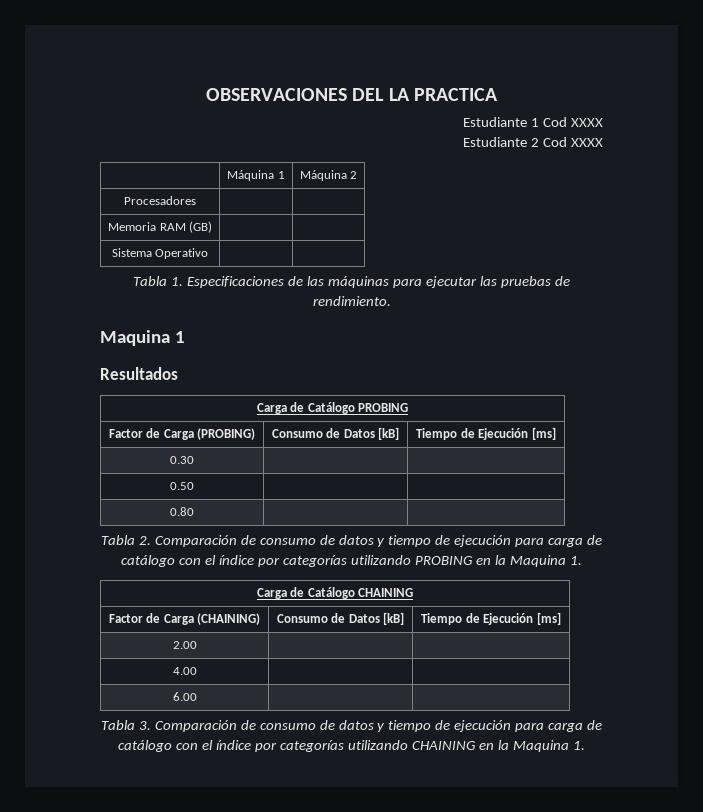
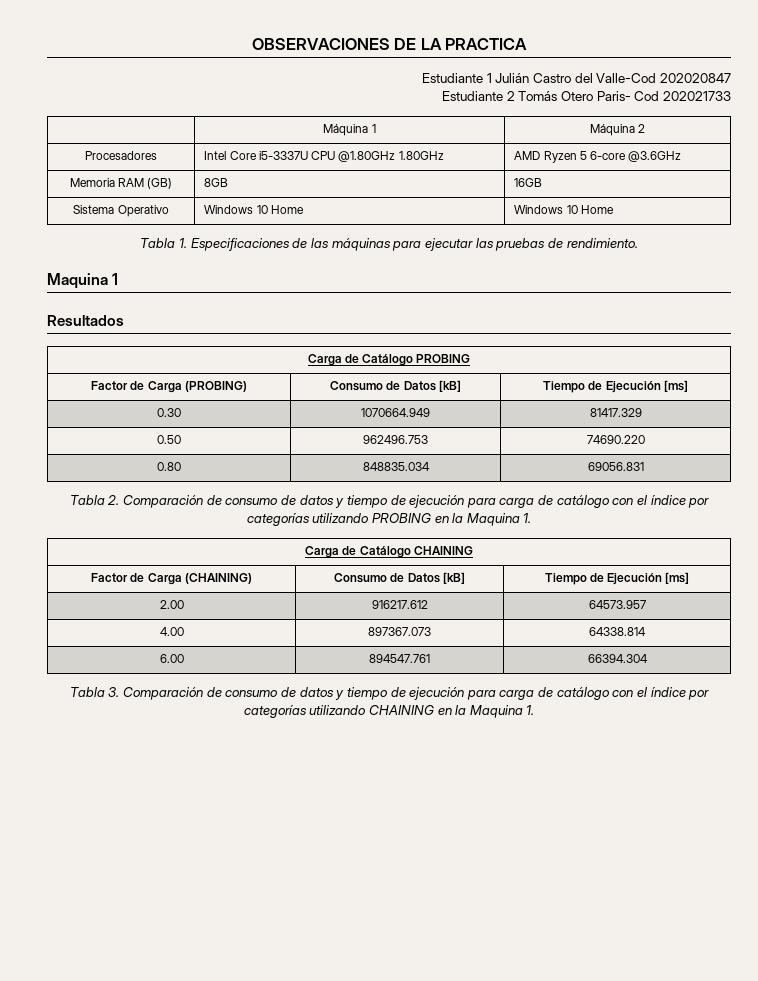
[352,88,385,101] DEL -> [394,38,417,50] DE
[543,117,603,127] [463,137,603,147] Cod XXXX // Estudiante 2 Cod XXXX -> [495,73,731,83] [442,91,731,101] Julián Castro del Valle-Cod 202020847 // Estudiante 2 Tomás Otero Paris- Cod 202021733
(196, 200) | -> [204,151,444,162] [514,151,682,163] Intel Core i5-3337U CPU @1.80GHz 1.80GHz | AMD Ryzen 5 6-core @3.6GHz
(213, 227) | -> [204,178,229,187] [514,178,543,187] 8GB | 16GB
(209, 253) | -> [204,205,304,214] [514,205,614,214] Windows 10 Home | Windows 10 Home
(194, 460) | -> [361,408,430,417] [589,408,642,417] 1070664.949 | 81417.329
(194, 486) | -> [363,435,428,444] [586,435,645,444] 962496.753 | 74690.220
(194, 511) | -> [362,462,430,471] [587,462,644,471] 848835.034 | 69056.831
(197, 645) | -> [371,600,428,609] [588,600,646,609] 916217.612 | 64573.957
(197, 671) | -> [368,627,431,636] [589,627,646,636] 897367.073 | 64338.814
(197, 696) | -> [369,654,430,663] [587,654,648,663] 894547.761 | 66394.304

